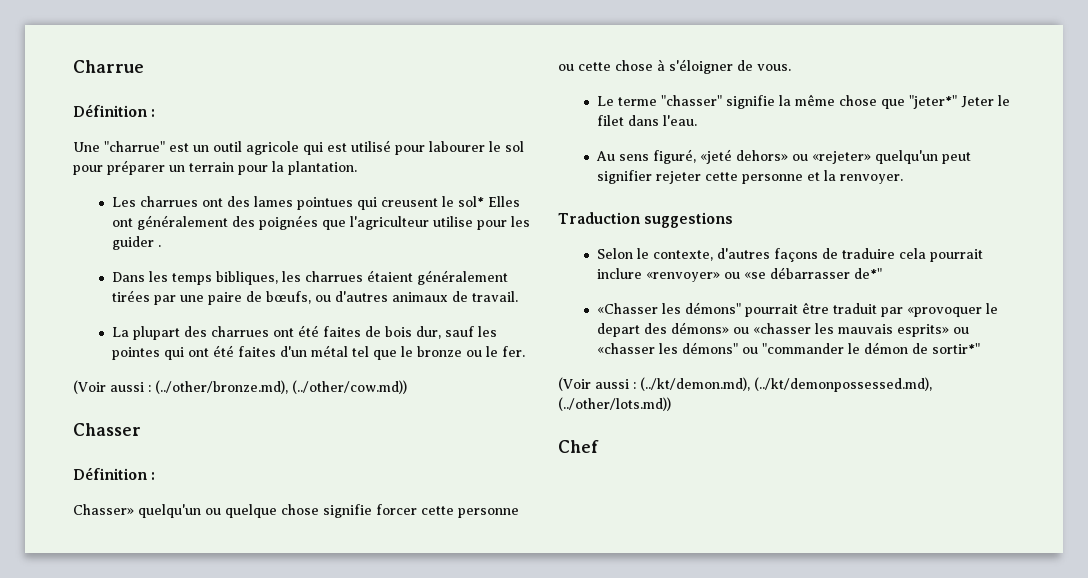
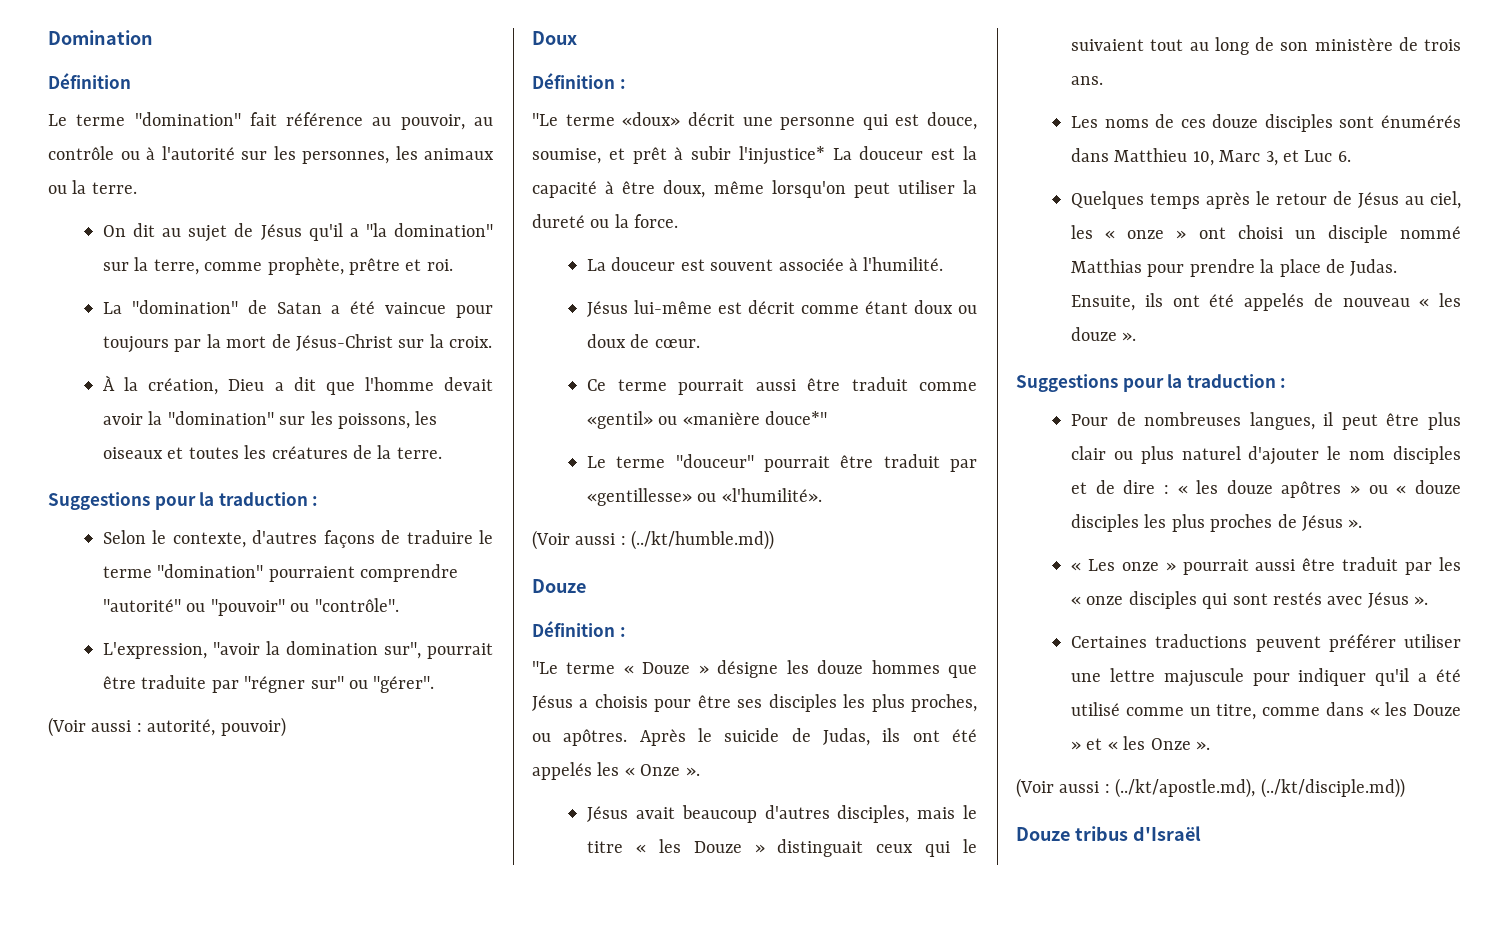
[73,60,144,73] [73,104,156,117] [73,140,524,155] [73,160,357,175] [111,196,520,210] [111,215,530,230] [111,236,161,250] [111,270,508,285] [111,290,518,305] [111,325,497,340] [111,345,525,360] [73,380,407,394] [73,423,141,436] [73,467,156,480] [73,504,519,518] [558,59,791,74] [596,94,1010,109] [596,115,697,126] [595,149,971,164] [596,170,903,184] [558,212,734,228] Charrue // Définition : // Une "charrue" est un outil agricole qui est utilisé pour labourer le sol pour préparer un terrain pour la plantation. // Les charrues ont des lames pointues qui creusent le sol* Elles ont généralement des poignées que l'agriculteur utilise pour les guider . // Dans les temps bibliques, les charrues étaient généralement tirées par une paire de bœufs, ou d'autres animaux de travail. // La plupart des charrues ont été faites de bois dur, sauf les pointes qui ont été faites d'un métal tel que le bronze ou le fer. // (Voir aussi : (../other/bronze.md), (../other/cow.md)) // Chasser // Définition : // Chasser» quelqu'un ou quelque chose signifie forcer cette personne ou cette chose à s'éloigner de vous. // Le terme "chasser" signifie la même chose que "jeter*" Jeter le filet dans l'eau. // Au sens figuré, «jeté dehors» ou «rejeter» quelqu'un peut signifier rejeter cette personne et la renvoyer. // Traduction suggestions -> [48,30,153,45] [48,73,131,89] [48,112,493,130] [48,146,494,164] [48,180,137,194] [103,223,493,242] [103,257,453,275] [103,300,493,318] [103,334,493,353] [103,375,494,395] [103,411,438,429] [103,445,442,459] [48,492,319,510] Domination // Définition // Le terme "domination" fait référence au pouvoir, au contrôle ou à l'autorité sur les personnes, les animaux ou la terre. // On dit au sujet de Jésus qu'il a "la domination" sur la terre, comme prophète, prêtre et roi. // La "domination" de Satan a été vaincue pour toujours par la mort de Jésus-Christ sur la croix. // À la création, Dieu a dit que l'homme devait avoir la "domination" sur les poissons, les oiseaux et toutes les créatures de la terre. // Suggestions pour la traduction :
[898,248,983,262] [596,267,882,282] [596,302,998,317] [596,322,969,337] [596,342,980,354] [558,377,932,392] [558,397,671,411] [558,440,599,453] cela pourrait inclure «renvoyer» ou «se débarrasser de*" // «Chasser les démons" pourrait être traduit par «provoquer le depart des démons» ou «chasser les mauvais esprits» ou «chasser les démons" ou "commander le démon de sortir*" // (Voir aussi : (../kt/demon.md), (../kt/demonpossessed.md), (../other/lots.md)) // Chef -> [478,530,493,544] [103,564,459,582] [103,598,399,616] [103,641,493,659] [103,675,435,693] [48,717,286,737] [532,31,577,45] [532,73,626,89] [532,112,977,130] [532,146,977,165] [532,180,977,198] [532,214,679,228] [587,257,944,271] [587,300,977,317] [587,334,700,348] [587,377,977,395] [587,411,828,429] [587,454,977,472] [587,488,822,506] [532,530,775,550] [532,579,586,593] [532,621,626,637] [532,660,977,678] [532,694,977,712] [532,728,977,746] [532,762,700,780] [587,805,977,823] [587,839,977,857] [1071,37,1461,55] [1071,76,1104,85] [1071,114,1461,132] [1071,148,1351,166] [1071,191,1461,209] [1071,225,1461,243] [1071,259,1398,277] [1071,293,1461,311] [1071,327,1137,341] [1016,374,1287,392] [1071,412,1461,430] [1071,446,1461,465] [1071,480,1461,498] [1071,514,1363,532] [1071,557,1461,575] [1071,591,1429,609] [1071,634,1461,652] [1071,668,1461,687] [1071,702,1461,720] [1071,736,1211,750] [1016,778,1405,798] [1016,826,1201,841] le terme "domination" pourraient comprendre "autorité" ou "pouvoir" ou "contrôle". // L'expression, "avoir la domination sur", pourrait être traduite par "régner sur" ou "gérer". // (Voir aussi : autorité, pouvoir) // Doux // Définition : // "Le terme «doux» décrit une personne qui est douce, soumise, et prêt à subir l'injustice* La douceur est la capacité à être doux, même lorsqu'on peut utiliser la dureté ou la force. // La douceur est souvent associée à l'humilité. // Jésus lui-même est décrit comme étant doux ou doux de cœur. // Ce terme pourrait aussi être traduit comme «gentil» ou «manière douce*" // Le terme "douceur" pourrait être traduit par «gentillesse» ou «l'humilité». // (Voir aussi : (../kt/humble.md)) // Douze // Définition : // "Le terme « Douze » désigne les douze hommes que Jésus a choisis pour être ses disciples les plus proches, ou apôtres. Après le suicide de Judas, ils ont été appelés les « Onze ». // Jésus avait beaucoup d'autres disciples, mais le titre « les Douze » distinguait ceux qui le suivaient tout au long de son ministère de trois ans. // Les noms de ces douze disciples sont énumérés dans Matthieu 10, Marc 3, et Luc 6. // Quelques temps après le retour de Jésus au ciel, les « onze » ont choisi un disciple nommé Matthias pour prendre la place de Judas. Ensuite, ils ont été appelés de nouveau « les douze ». // Suggestions pour la traduction : // Pour de nombreuses langues, il peut être plus clair ou plus naturel d'ajouter le nom disciples et de dire : « les douze apôtres » ou « douze disciples les plus proches de Jésus ». // « Les onze » pourrait aussi être traduit par les « onze disciples qui sont restés avec Jésus ». // Certaines traductions peuvent préférer utiliser une lettre majuscule pour indiquer qu'il a été utilisé comme un titre, comme dans « les Douze » et « les Onze ». // (Voir aussi : (../kt/apostle.md), (../kt/disciple.md)) // Douze tribus d'Israël

